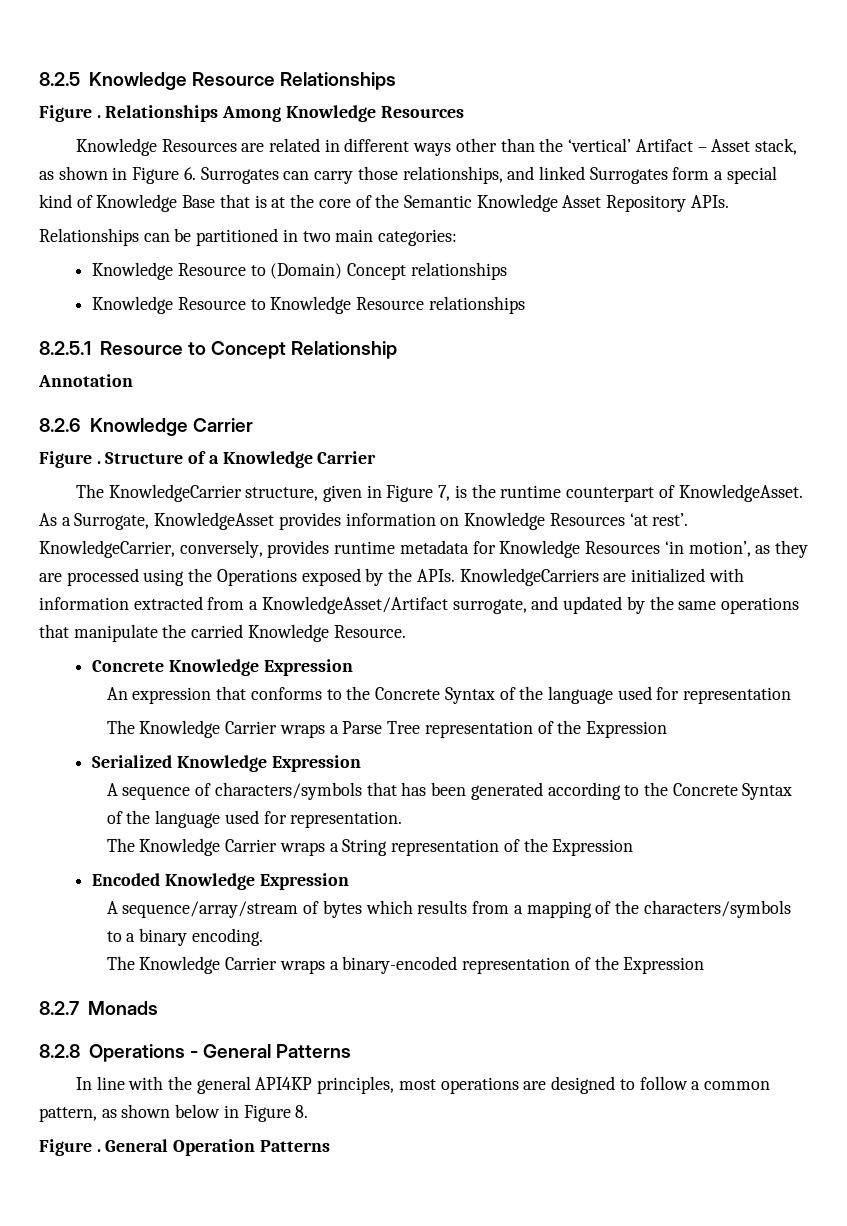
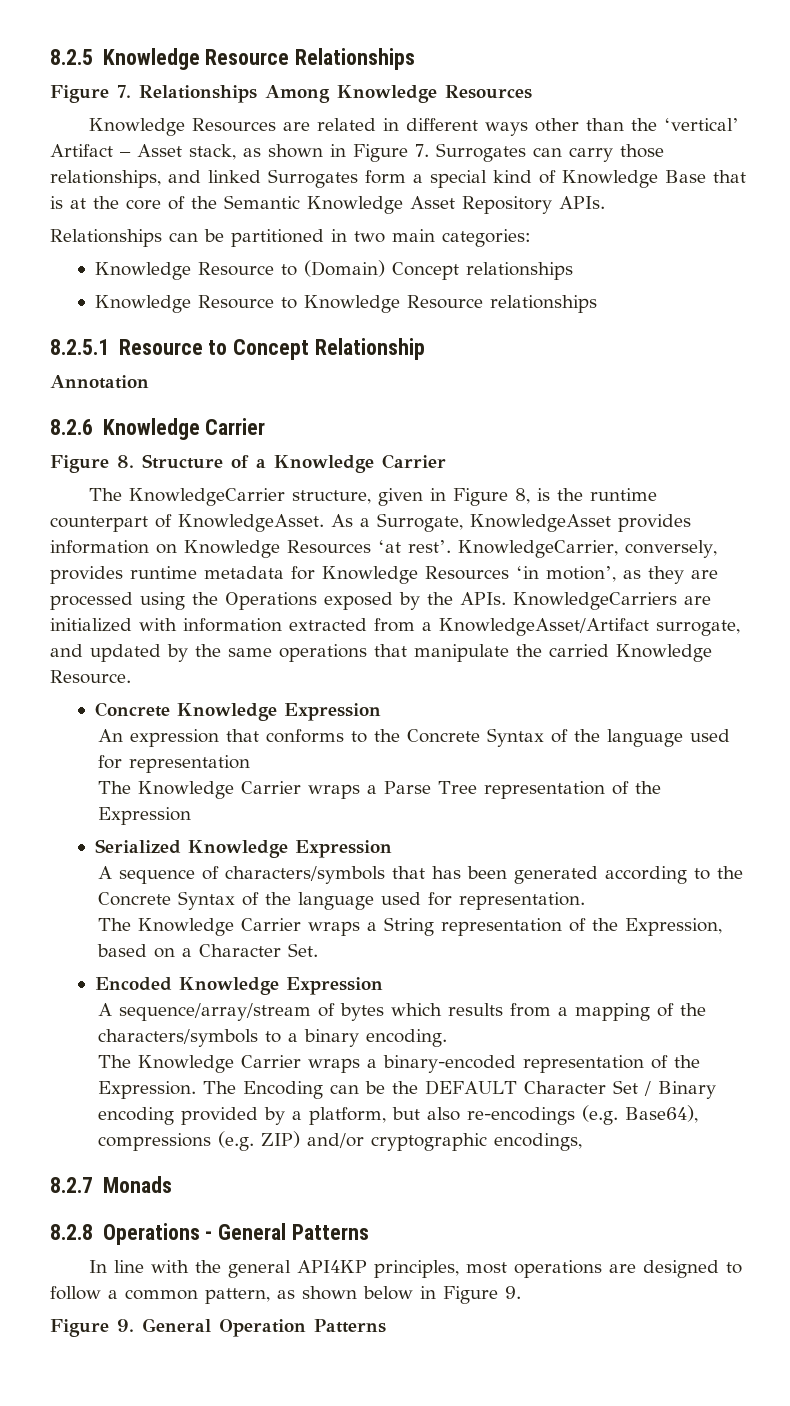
[96,115,101,118] . -> [117,85,131,98] 7.
[183,167,196,180] 6. -> [415,144,429,157] 7.
[96,461,101,464] . -> [117,455,134,468] 8.
[438,485,451,501] 7, -> [514,488,530,504] 8,
[552,839,634,856] Expression -> [624,918,722,936] [96,943,318,958] Expression, based on a Character Set.
[623,957,705,974] Expression -> [97,1080,716,1099] [97,1105,698,1125] [97,1131,582,1151] Expression. The Encoding can be the DEFAULT Character Set / Binary encoding provided by a platform, but also re-encodings (e.g. Base64), compressions (e.g. ZIP) and/or cryptographic encodings,
[295,1105,309,1118] [39,1139,101,1156] 8. // Figure . -> [505,1286,521,1299] [50,1319,134,1337] 9. // Figure 9.

